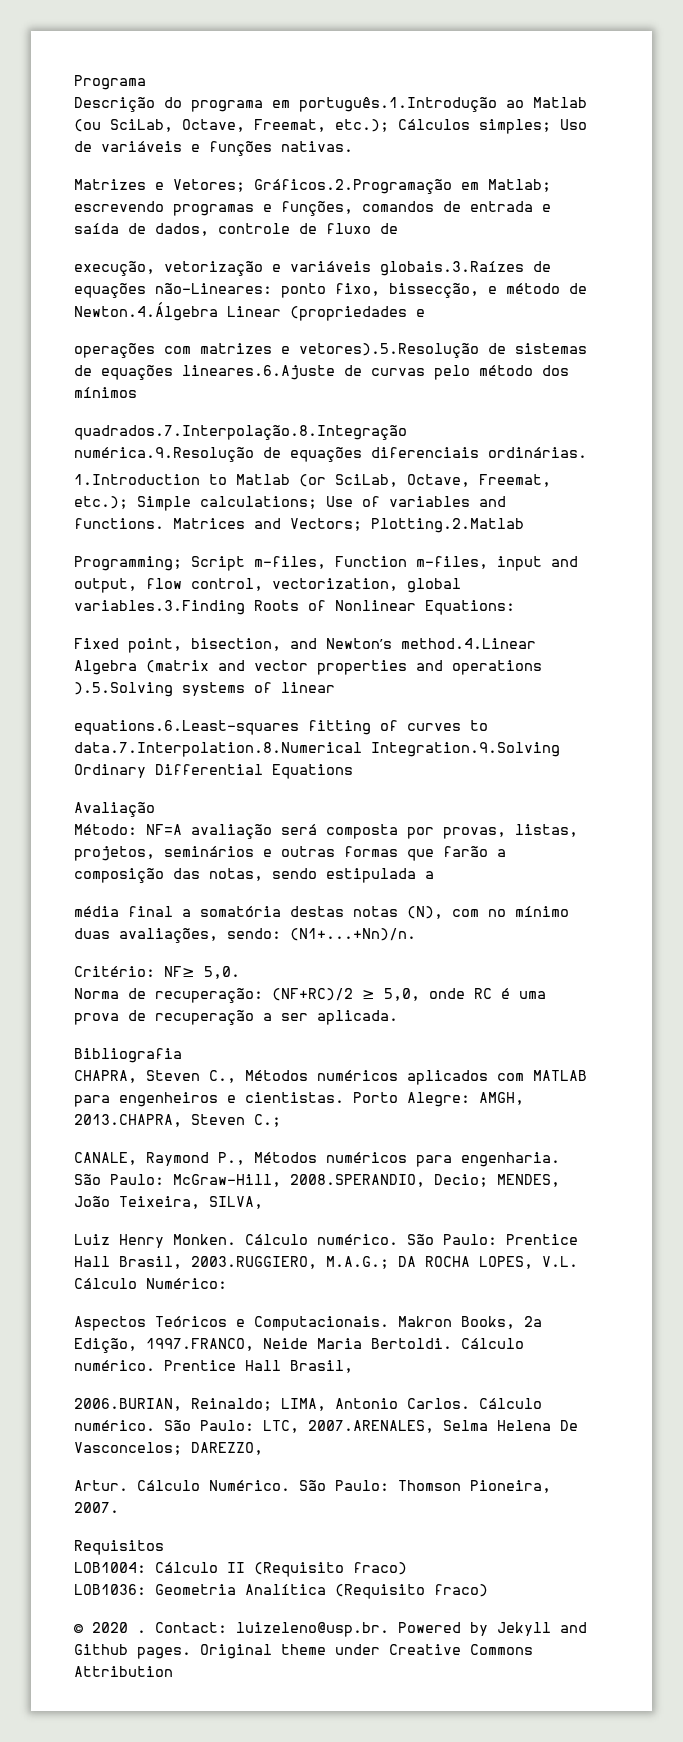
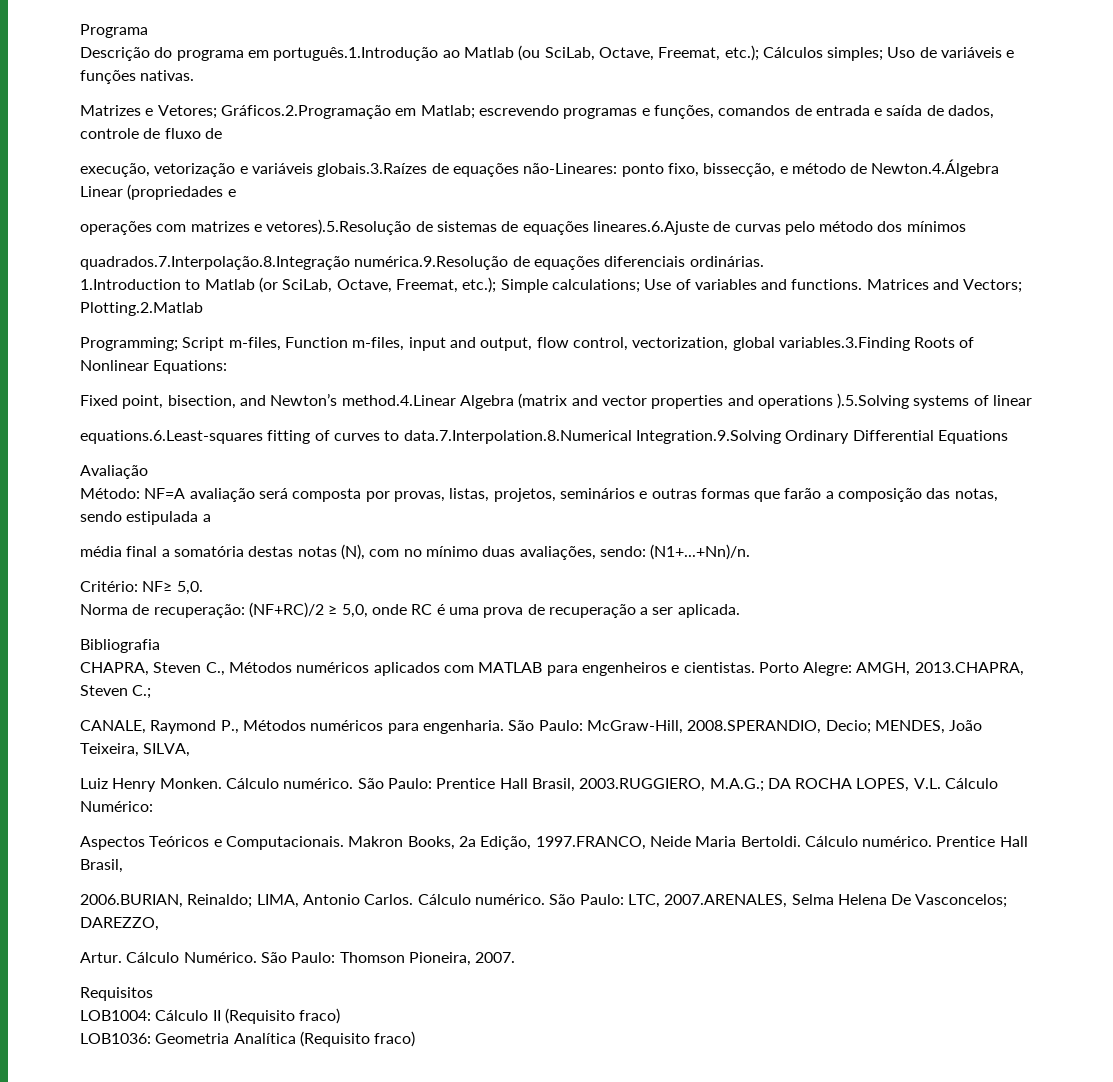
[74,1622,587,1637] [74,1644,533,1659] [74,1666,173,1677] // © 2020 . Contact: luizeleno@usp.br. Powered by Jekyll and Github pages. Original theme under Creative Commons Attribution -> (416, 1039) none

